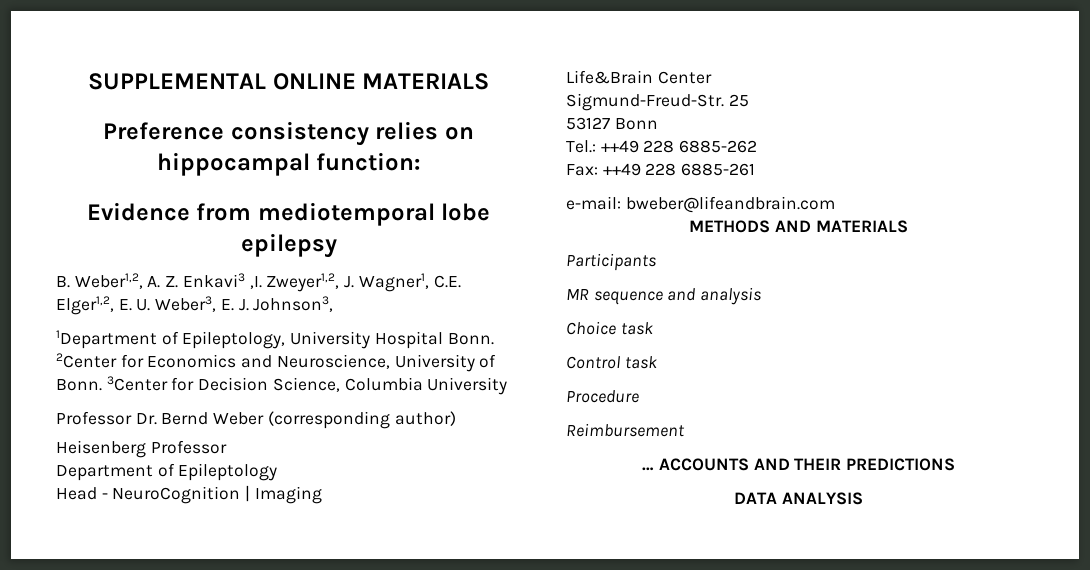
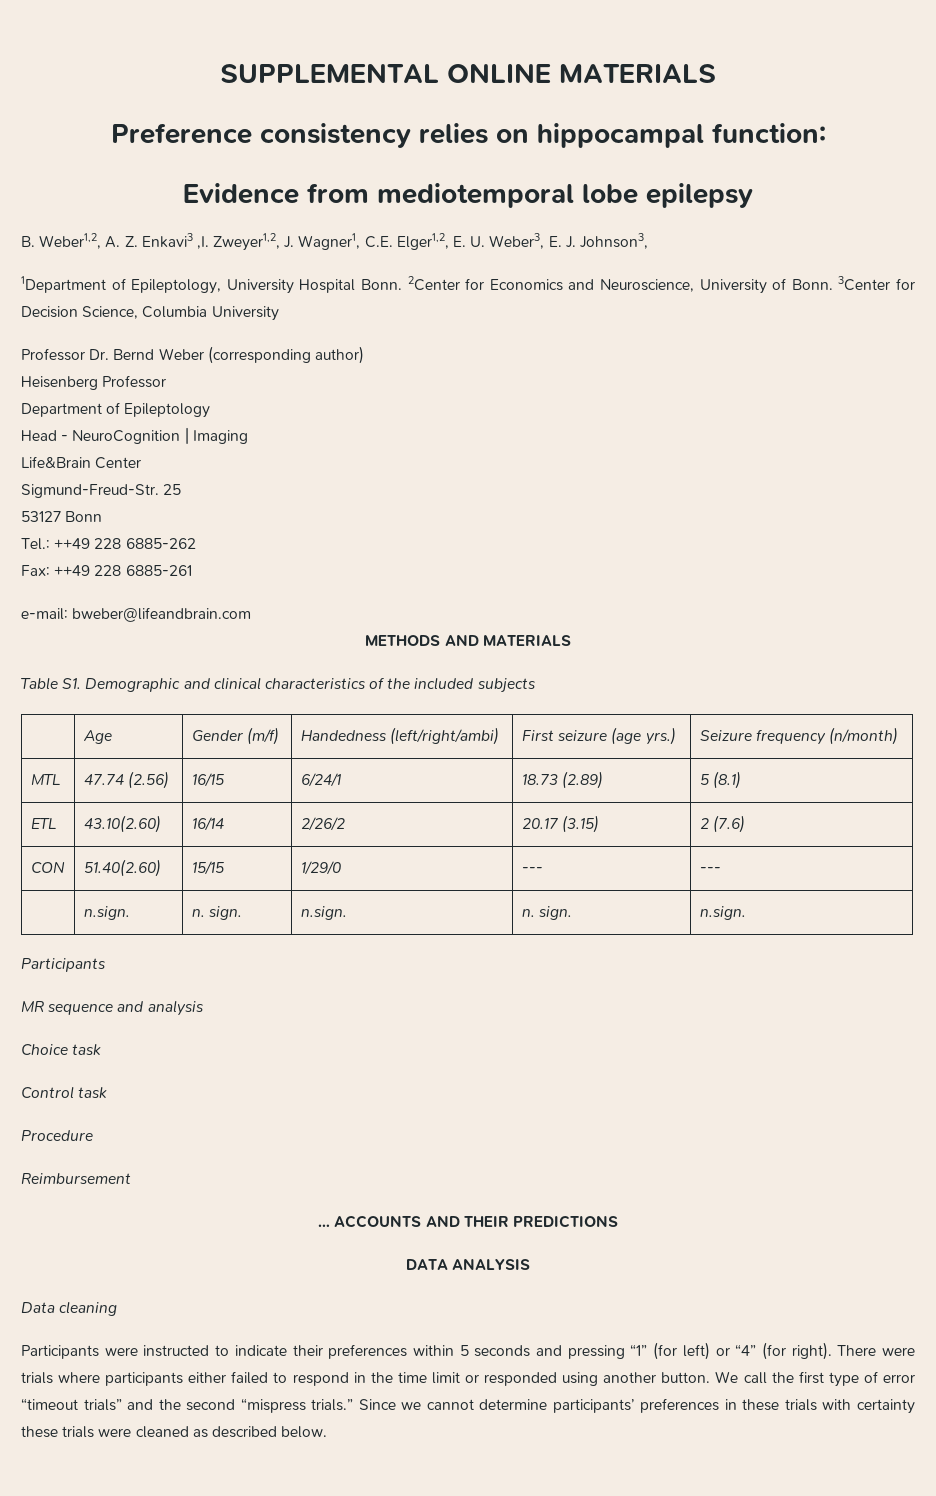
(908, 226) none -> [21,677,536,693] [82,730,112,744] [191,727,280,745] [300,727,500,745] [521,727,676,745] [699,727,899,745] [30,774,60,785] [83,771,170,789] [191,773,224,787] [300,773,341,787] [521,771,604,789] [699,771,742,789] [30,818,56,829] [83,815,161,833] [191,817,224,831] [300,817,345,831] [521,815,600,833] [699,815,746,833] [30,861,65,874] [83,859,161,877] [191,861,224,875] [300,861,341,875] [521,867,543,873] [699,867,721,873] [83,906,130,920] [191,906,243,920] [300,906,347,920] [521,906,573,920] [699,906,746,920] // Table S1. Demographic and clinical characteristics of the included subjects // | Age | Gender (m/f) | Handedness (left/right/ambi) | First seizure (age yrs.) | Seizure frequency (n/month) // MTL | 47.74 (2.56) | 16/15 | 6/24/1 | 18.73 (2.89) | 5 (8.1) // ETL | 43.10(2.60) | 16/14 | 2/26/2 | 20.17 (3.15) | 2 (7.6) // CON | 51.40(2.60) | 15/15 | 1/29/0 | --- | --- // | n.sign. | n. sign. | n.sign. | n. sign. | n.sign.
(863, 498) none -> [21,1301,118,1316] [21,1342,916,1360] [21,1371,916,1387] [21,1398,915,1414] [21,1426,328,1438] // Data cleaning // Participants were instructed to indicate their preferences within 5 seconds and pressing “1” (for left) or “4” (for right). There were trials where participants either failed to respond in the time limit or responded using another button. We call the first type of error “timeout trials” and the second “mispress trials.” Since we cannot determine participants’ preferences in these trials with certainty these trials were cleaned as described below.

